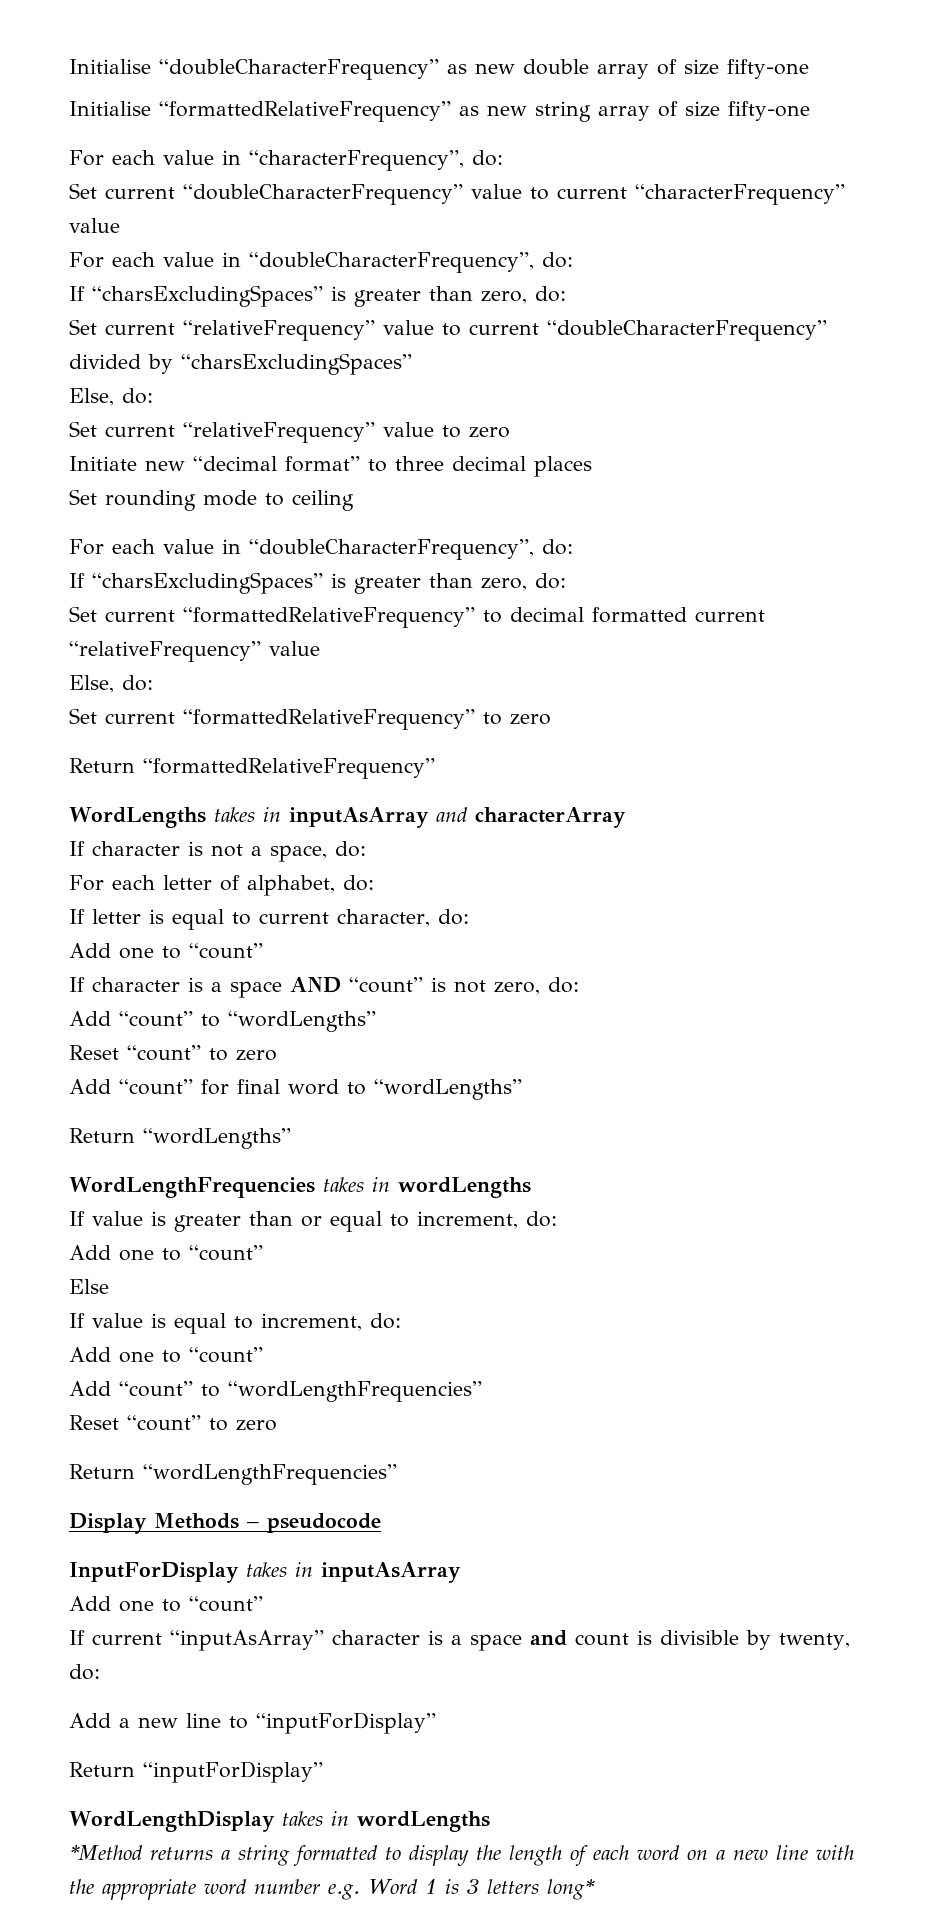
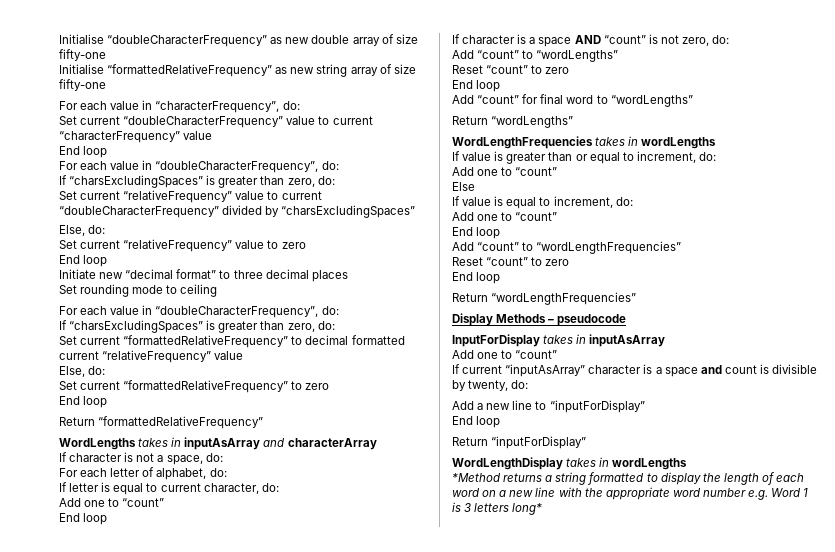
(120, 225) none -> [59,146,108,158] // End loop
(510, 432) none -> [59,255,108,267] // End loop
(551, 719) none -> [59,396,108,408] // End loop
(263, 951) none -> [59,513,108,525] // End loop
(277, 1055) none -> [452,80,501,92] // End loop
(263, 1355) none -> [452,227,501,239] // End loop
(277, 1425) none -> [452,272,501,284] // End loop
(436, 1723) none -> [452,416,501,428] // End loop

